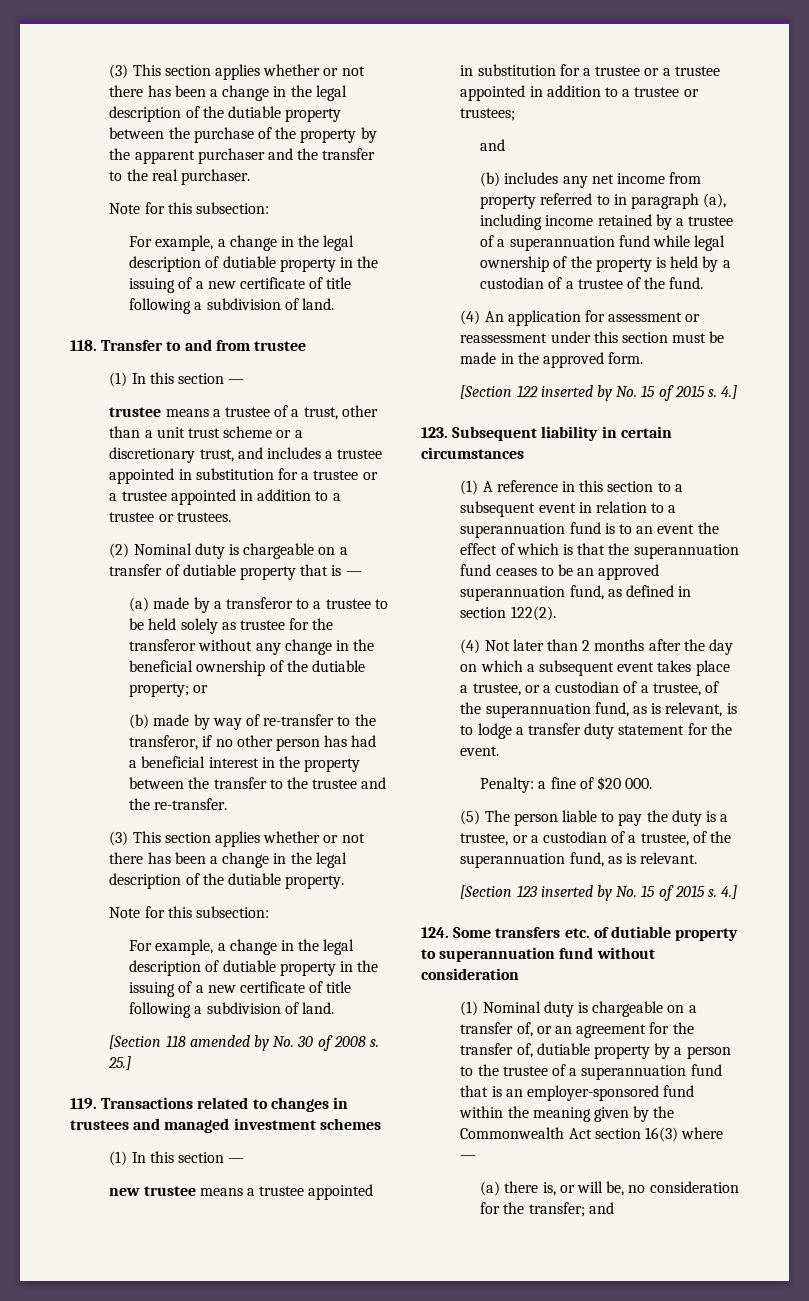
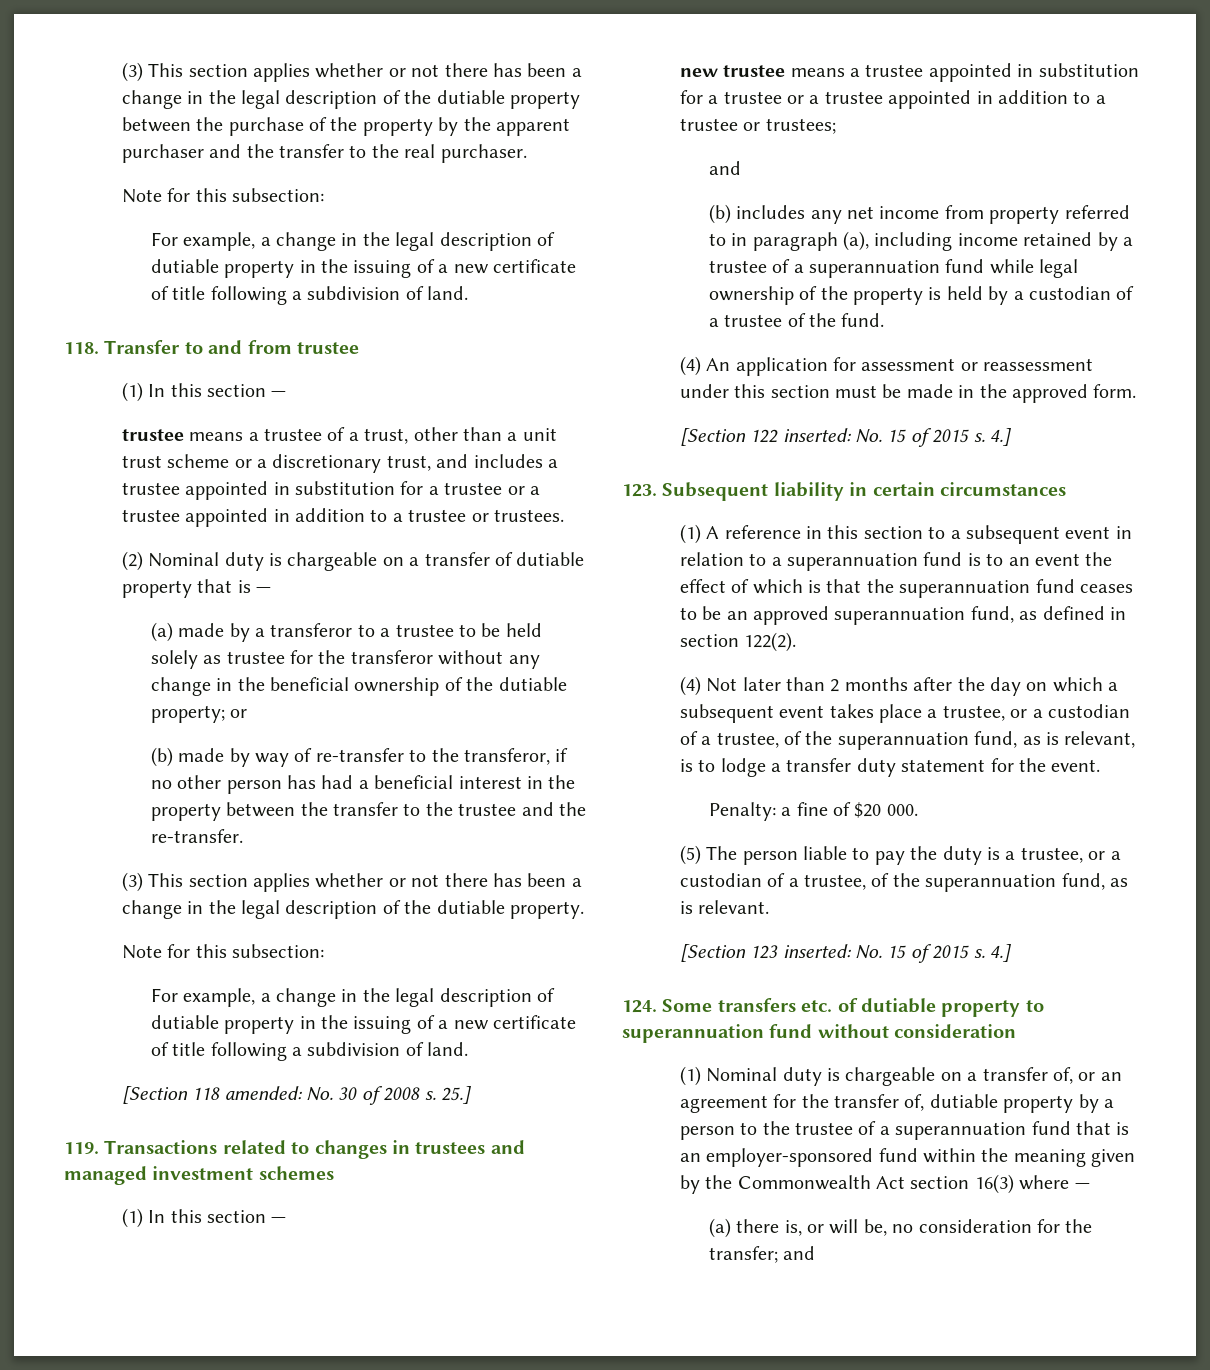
[189,1035,270,1051] amended by -> [224,1086,302,1100] amended:
[540,385,613,401] inserted by -> [782,428,851,442] inserted:
[540,885,613,901] inserted by -> [782,944,851,958] inserted:

